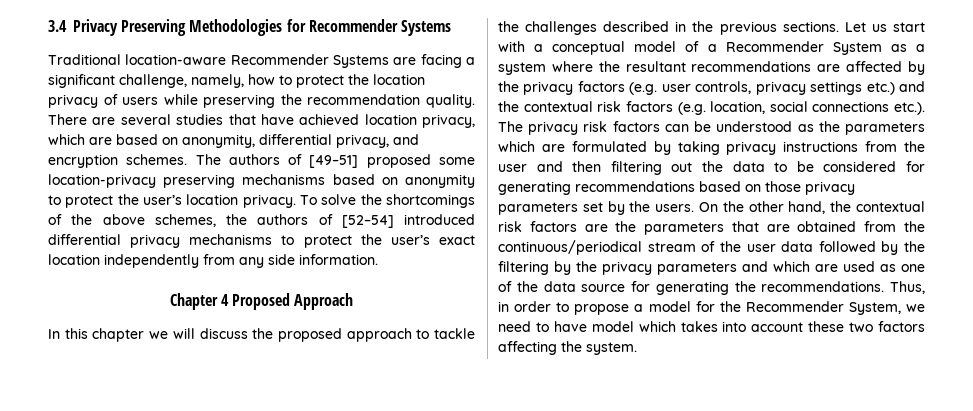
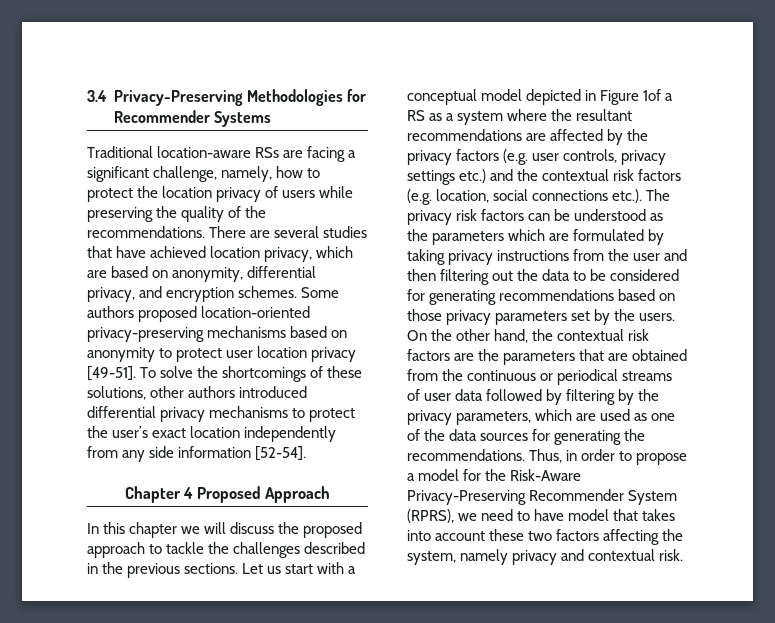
[73,19,187,36] Privacy Preserving -> [113,90,243,106] Privacy-Preserving
[230,54,389,68] Recommender Systems -> [255,147,280,158] RSs
[307,94,475,108] recommendation quality. -> [181,206,267,222] [87,226,205,238] quality of the recommendations.
[195,154,475,168] [48,174,236,188] The authors of [49–51] proposed some location-privacy preserving -> [301,287,340,298] [87,306,311,322] [87,327,204,342] Some authors proposed location-oriented privacy-preserving
[117,194,296,208] the user’s location privacy. -> [226,346,357,362] [87,366,136,381] user location privacy [49-51].
[71,214,394,228] the above schemes, the authors of [52–54] -> [327,366,363,378] [87,386,236,400] these solutions, other authors
[299,254,378,265] information. -> [178,446,307,461] information [52-54].
[685,41,882,55] of a Recommender System -> [526,89,674,105] [407,110,425,121] depicted in Figure 1of a RS
[498,240,741,255] continuous/periodical stream of the -> [467,369,673,385] [407,389,420,401] continuous or periodical streams of
[904,241,925,252] the -> (563, 397) none
[657,261,768,275] parameters and -> [456,411,532,425] parameters,
[581,284,626,292] source -> [480,433,529,441] sources
[745,301,901,315] Recommender System, -> [510,469,582,481] [407,489,678,505] [407,509,454,523] Risk-Aware Privacy-Preserving Recommender System (RPRS),
[638,321,676,332] which -> [613,509,639,521] that
[586,342,637,355] system. -> [407,549,684,565] system, namely privacy and contextual risk.

